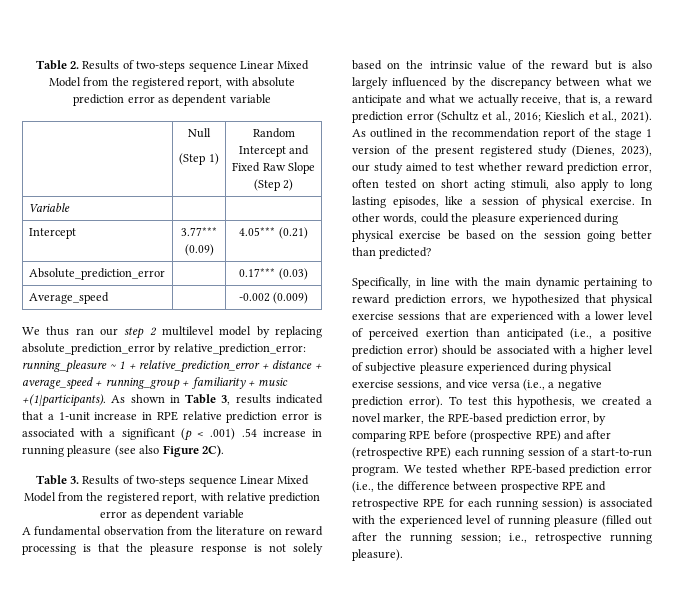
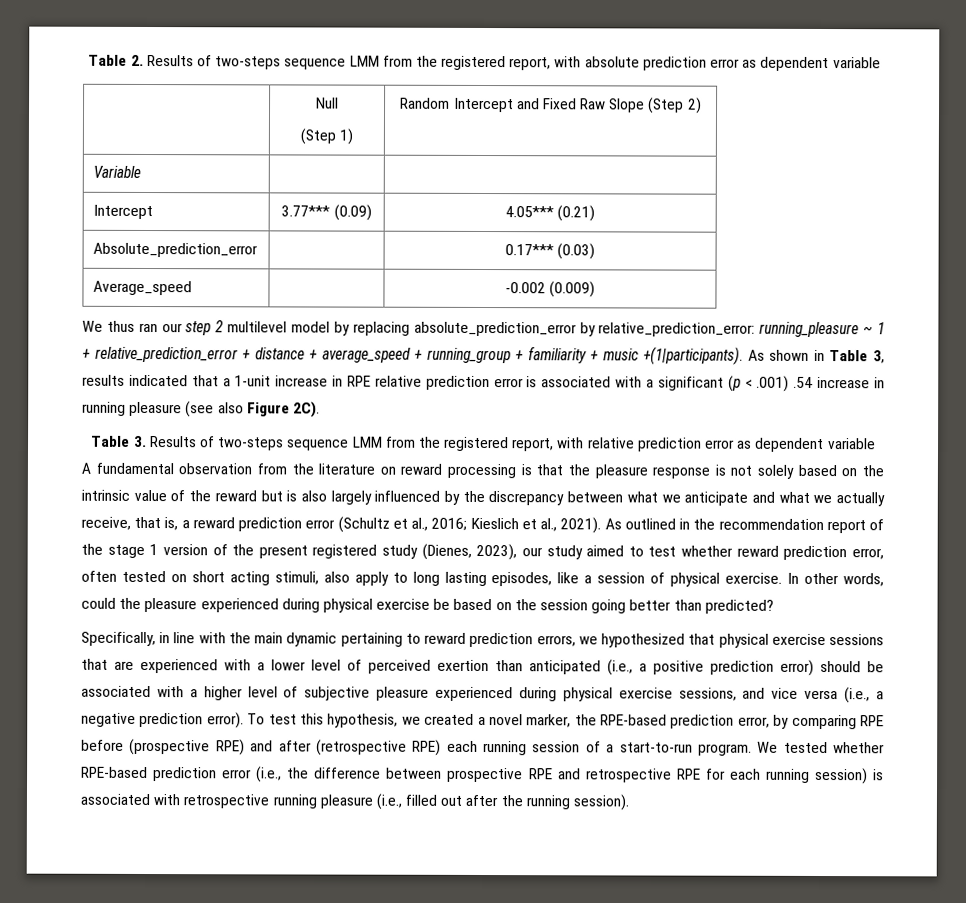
[239,60,310,70] [48,77,81,87] Linear Mixed Model -> [349,55,380,67] LMM
[239,475,310,485] [23,492,56,502] Linear Mixed Model -> [352,436,383,448] LMM
[379,515,652,527] [352,532,652,544] [352,549,403,561] the experienced level of running pleasure (filled out after the running session; i.e., retrospective running pleasure). -> [183,793,630,811] retrospective running pleasure (i.e., filled out after the running session).

